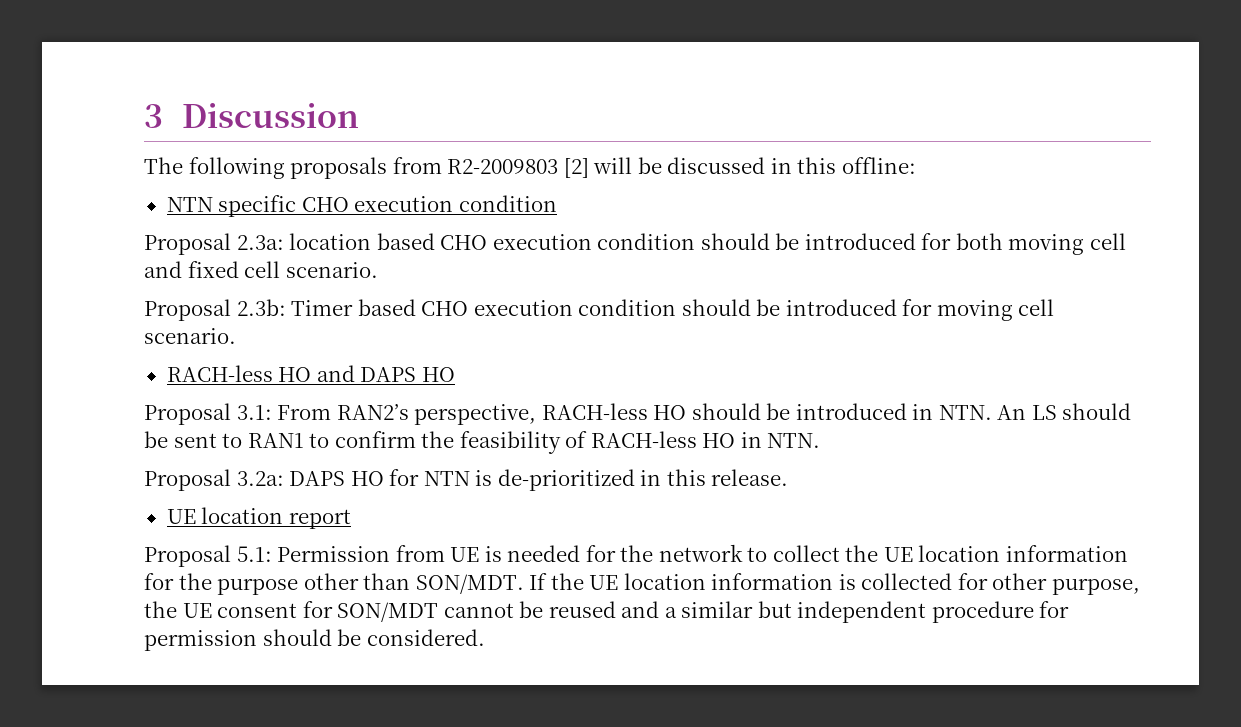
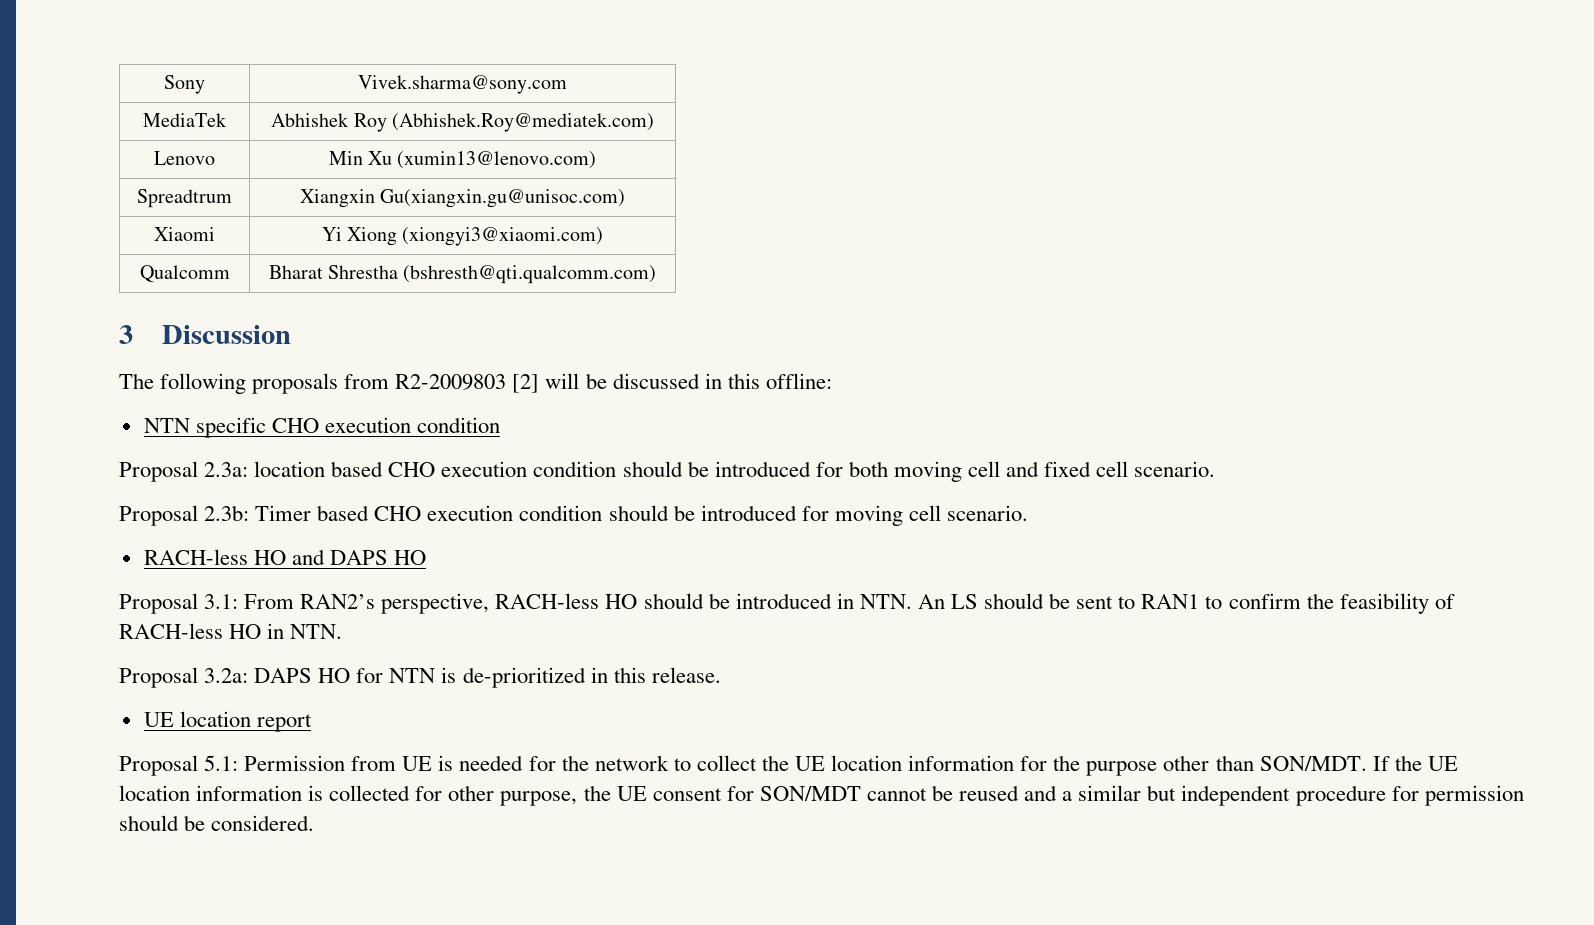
(144, 116) none -> [164,75,205,94] [358,75,567,94] [143,113,227,127] [271,113,654,132] [154,151,215,165] [328,151,597,169] [137,189,232,208] [299,189,626,208] [154,227,215,241] [321,227,604,246] [139,265,230,283] [268,265,657,284] Sony | Vivek.sharma@sony.com // MediaTek | Abhishek Roy (Abhishek.Roy@mediatek.com) // Lenovo | Min Xu (xumin13@lenovo.com) // Spreadtrum | Xiangxin Gu(xiangxin.gu@unisoc.com) // Xiaomi | Yi Xiong (xiongyi3@xiaomi.com) // Qualcomm | Bharat Shrestha (bshresth@qti.qualcomm.com) //

